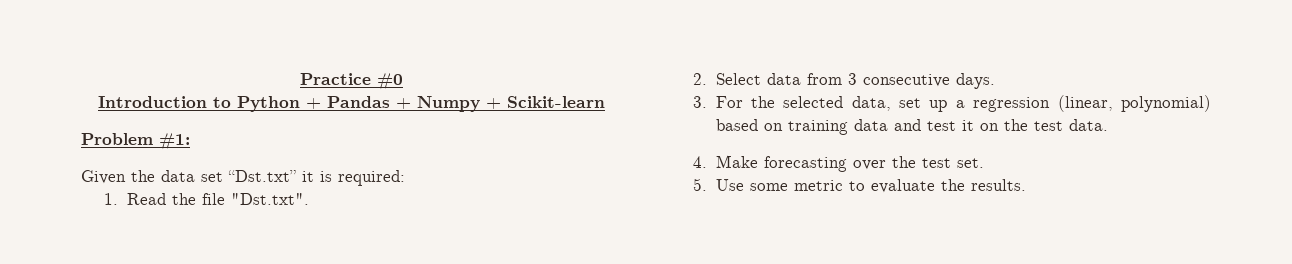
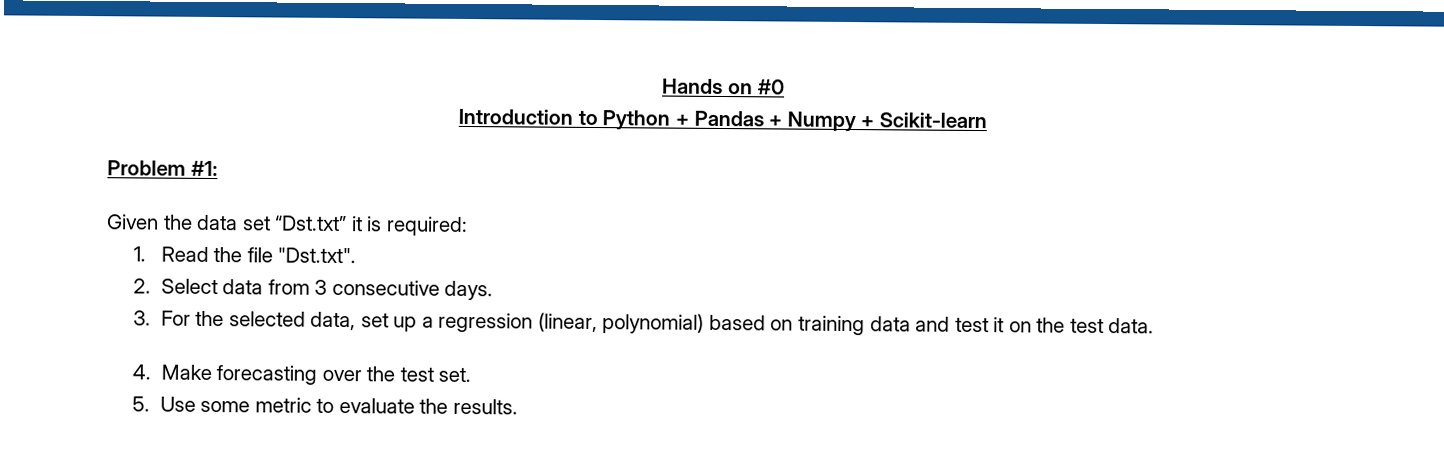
[300,73,371,85] Practice -> [662,78,753,95] Hands on

